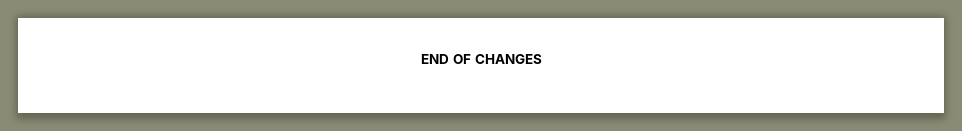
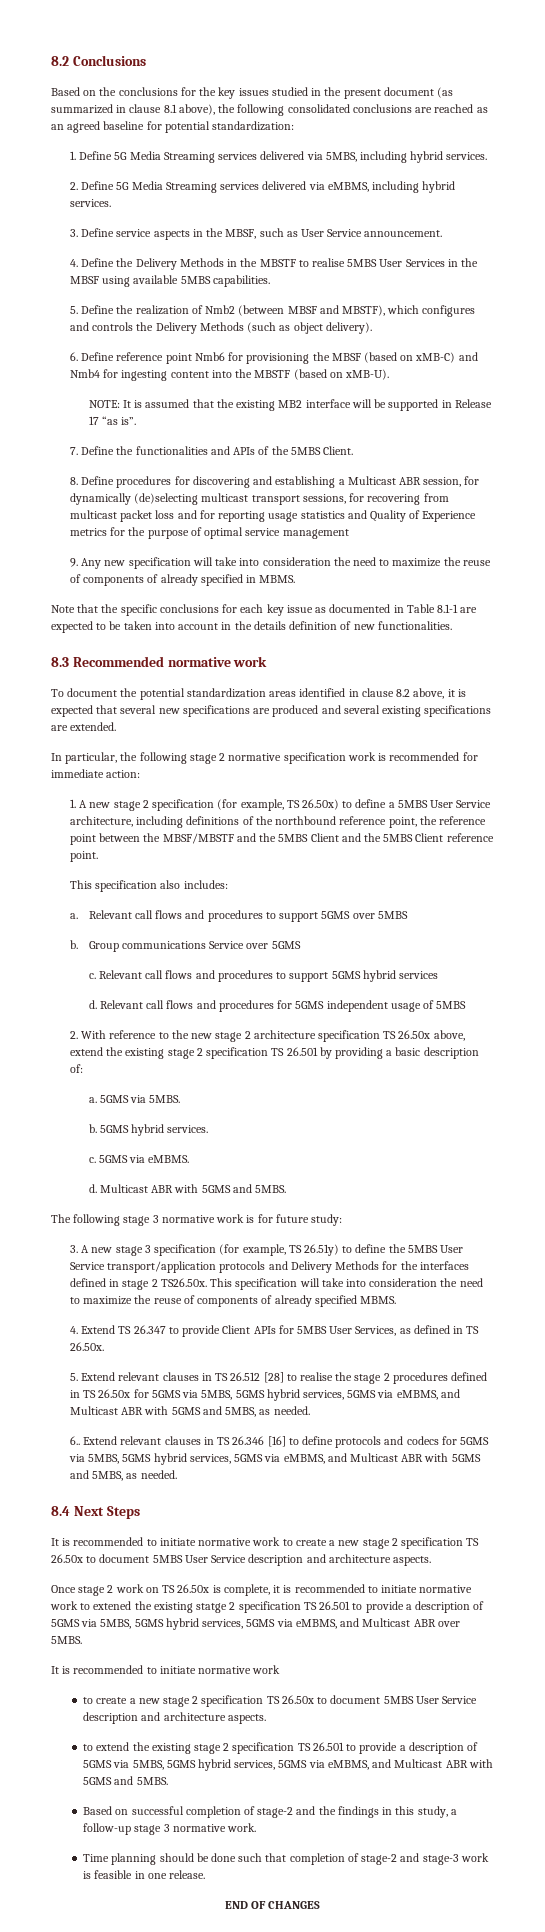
(420, 59) none -> [51,55,146,66] [51,87,454,99] [51,104,488,116] [51,121,295,133] [69,151,488,163] [69,181,456,193] [69,199,111,207] [69,228,443,240] [69,258,479,270] [69,275,270,287] [69,305,476,317] [69,322,372,334] [69,352,478,364] [69,369,390,381] [88,399,492,411] [88,416,137,425] [69,446,354,455] [69,476,480,488] [69,493,449,505] [69,510,477,522] [69,527,349,539] [69,557,491,569] [69,574,296,586] [51,604,478,616] [51,621,452,633] [51,656,268,667] [51,688,466,700] [51,705,492,717] [51,722,117,731] [51,752,478,764] [51,769,141,778] [69,799,492,811] [69,816,487,828] [69,833,494,845] [69,851,98,862] [69,880,228,892] [69,910,408,922] [69,940,301,952] [88,970,439,982] [88,1000,467,1012] [69,1030,465,1042] [69,1047,479,1059] [69,1064,83,1073] [88,1095,181,1103] [88,1124,209,1136] [88,1155,190,1163] [88,1184,287,1193] [51,1214,343,1226] [69,1244,464,1256] [69,1261,469,1273] [69,1278,483,1290] [69,1295,397,1307] [69,1325,480,1337] [69,1342,104,1351] [69,1372,488,1384] [69,1389,460,1401] [69,1406,310,1417] [69,1436,490,1448] [68,1453,481,1465] [69,1470,177,1481] [51,1506,140,1519] [51,1537,480,1549] [51,1554,432,1566] [51,1584,473,1596] [50,1601,485,1613] [51,1618,460,1630] [51,1636,82,1644] [51,1665,281,1674] [83,1695,478,1707] [83,1712,266,1724] [83,1742,479,1754] [83,1759,493,1771] [83,1776,168,1785] [83,1806,457,1818] [83,1823,257,1835] [83,1853,489,1865] [83,1870,206,1879] 8.2 Conclusions // Based on the conclusions for the key issues studied in the present document (as summarized in clause 8.1 above), the following consolidated conclusions are reached as an agreed baseline for potential standardization: // 1. Define 5G Media Streaming services delivered via 5MBS, including hybrid services. // 2. Define 5G Media Streaming services delivered via eMBMS, including hybrid services. // 3. Define service aspects in the MBSF, such as User Service announcement. // 4. Define the Delivery Methods in the MBSTF to realise 5MBS User Services in the MBSF using available 5MBS capabilities. // 5. Define the realization of Nmb2 (between MBSF and MBSTF), which configures and controls the Delivery Methods (such as object delivery). // 6. Define reference point Nmb6 for provisioning the MBSF (based on xMB-C) and Nmb4 for ingesting content into the MBSTF (based on xMB-U). // NOTE: It is assumed that the existing MB2 interface will be supported in Release 17 “as is”. // 7. Define the functionalities and APIs of the 5MBS Client. // 8. Define procedures for discovering and establishing a Multicast ABR session, for dynamically (de)selecting multicast transport sessions, for recovering from multicast packet loss and for reporting usage statistics and Quality of Experience metrics for the purpose of optimal service management // 9. Any new specification will take into consideration the need to maximize the reuse of components of already specified in MBMS. // Note that the specific conclusions for each key issue as documented in Table 8.1-1 are expected to be taken into account in the details definition of new functionalities. // 8.3 Recommended normative work // To document the potential standardization areas identified in clause 8.2 above, it is expected that several new specifications are produced and several existing specifications are extended. // In particular, the following stage 2 normative specification work is recommended for immediate action: // 1. A new stage 2 specification (for example, TS 26.50x) to define a 5MBS User Service architecture, including definitions of the northbound reference point, the reference point between the MBSF/MBSTF and the 5MBS Client and the 5MBS Client reference point. // This specification also includes: // a. Relevant call flows and procedures to support 5GMS over 5MBS // b. Group communications Service over 5GMS // c. Relevant call flows and procedures to support 5GMS hybrid services // d. Relevant call flows and procedures for 5GMS independent usage of 5MBS // 2. With reference to the new stage 2 architecture specification TS 26.50x above, extend the existing stage 2 specification TS 26.501 by providing a basic description of: // a. 5GMS via 5MBS. // b. 5GMS hybrid services. // c. 5GMS via eMBMS. // d. Multicast ABR with 5GMS and 5MBS. // The following stage 3 normative work is for future study: // 3. A new stage 3 specification (for example, TS 26.51y) to define the 5MBS User Service transport/application protocols and Delivery Methods for the interfaces defined in stage 2 TS26.50x. This specification will take into consideration the need to maximize the reuse of components of already specified MBMS. // 4. Extend TS 26.347 to provide Client APIs for 5MBS User Services, as defined in TS 26.50x. // 5. Extend relevant clauses in TS 26.512 [28] to realise the stage 2 procedures defined in TS 26.50x for 5GMS via 5MBS, 5GMS hybrid services, 5GMS via eMBMS, and Multicast ABR with 5GMS and 5MBS, as needed. // 6.. Extend relevant clauses in TS 26.346 [16] to define protocols and codecs for 5GMS via 5MBS, 5GMS hybrid services, 5GMS via eMBMS, and Multicast ABR with 5GMS and 5MBS, as needed. // 8.4 Next Steps // It is recommended to initiate normative work to create a new stage 2 specification TS 26.50x to document 5MBS User Service description and architecture aspects. // Once stage 2 work on TS 26.50x is complete, it is recommended to initiate normative work to extened the existing statge 2 specification TS 26.501 to provide a description of 5GMS via 5MBS, 5GMS hybrid services, 5GMS via eMBMS, and Multicast ABR over 5MBS. // It is recommended to initiate normative work // to create a new stage 2 specification TS 26.50x to document 5MBS User Service description and architecture aspects. // to extend the existing stage 2 specification TS 26.501 to provide a description of 5GMS via 5MBS, 5GMS hybrid services, 5GMS via eMBMS, and Multicast ABR with 5GMS and 5MBS. // Based on successful completion of stage-2 and the findings in this study, a follow-up stage 3 normative work. // Time planning should be done such that completion of stage-2 and stage-3 work is feasible in one release. //

